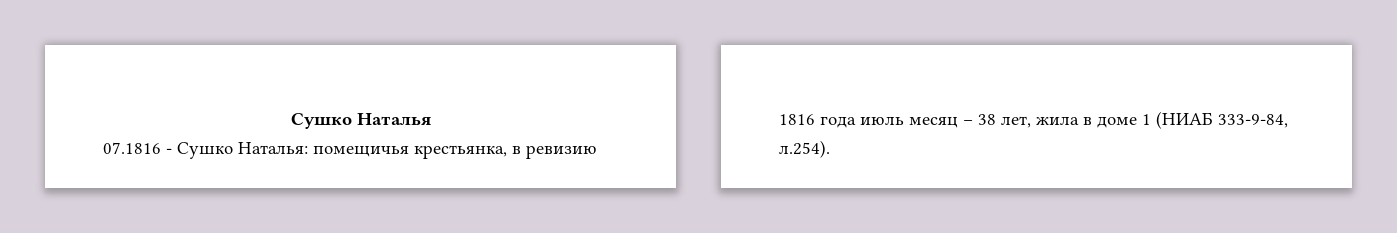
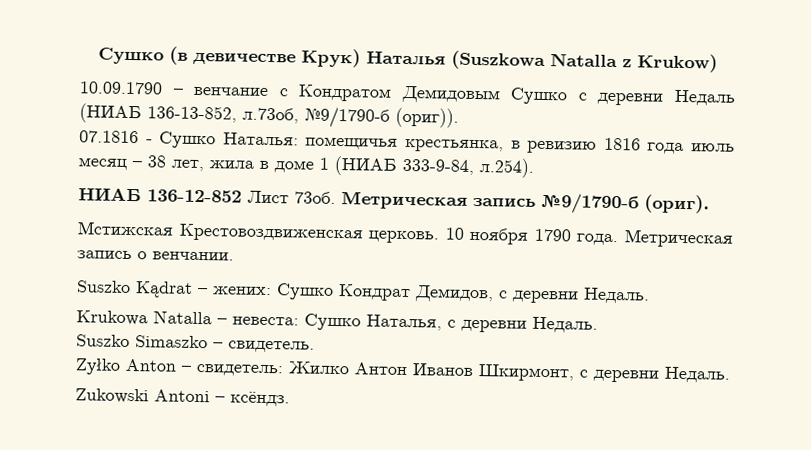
[290,113,432,129] Сушко Наталья -> [98,46,718,73] [79,81,735,106] [79,103,459,129] Сушко (в девичестве Крук) Наталья (Suszkowa Natalla z Krukow) // 10.09.1790 – венчание с Кондратом Демидовым Сушко с деревни Недаль (НИАБ 136-13-852, л.73об, №9/1790-б (ориг)).
(830, 149) none -> [78,187,710,215] [77,221,733,248] [77,250,234,261] [76,280,650,304] [76,310,598,333] [76,334,315,353] [75,358,730,383] [75,388,290,407] // НИАБ 136-12-852 Лист 73об. Метрическая запись №9/1790-б (ориг). // Мстижская Крестовоздвиженская церковь. 10 ноября 1790 года. Метрическая запись о венчании. // Suszko Kądrat – жених: Сушко Кондрат Демидов, с деревни Недаль. // Krukowa Natalla – невеста: Сушко Наталья, с деревни Недаль. // Suszko Simaszko – свидетель. // Zyłko Anton – свидетель: Жилко Антон Иванов Шкирмонт, с деревни Недаль. // Zukowski Antoni – ксёндз.

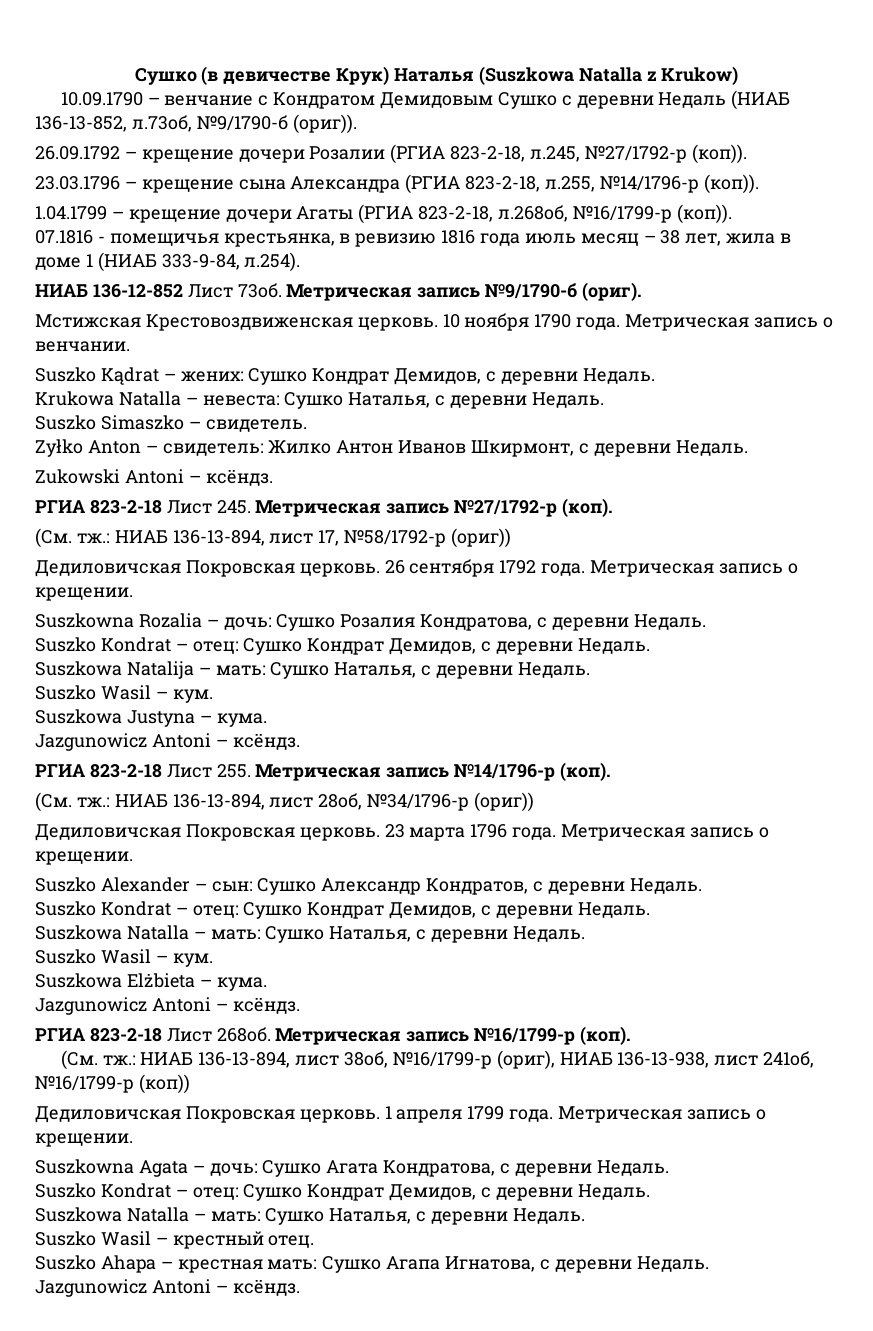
(459, 117) none -> [35,144,747,164] [35,174,759,194] [35,204,732,224] // 26.09.1792 – крещение дочери Розалии (РГИА 823-2-18, л.245, №27/1792-р (коп)). // 23.03.1796 – крещение сына Александра (РГИА 823-2-18, л.255, №14/1796-р (коп)). // 1.04.1799 – крещение дочери Агаты (РГИА 823-2-18, л.268об, №16/1799-р (коп)).
[159,131,299,149] Сушко Наталья: -> (105, 239) none
(290, 399) none -> [35,498,614,517] [35,528,512,548] [35,559,798,577] [35,587,133,601] [35,613,706,631] [35,637,650,655] [35,661,590,679] [35,685,213,703] [35,709,267,727] [35,733,300,751] [35,762,612,781] [35,792,535,812] [35,824,769,841] [35,851,133,865] [35,877,702,895] [35,901,650,919] [35,925,585,943] [35,949,213,967] [35,973,267,991] [35,997,300,1015] [35,1026,632,1045] [60,1050,815,1070] [35,1074,190,1094] [35,1106,766,1123] [35,1133,133,1147] [35,1159,669,1177] [35,1183,650,1201] [35,1207,585,1225] [35,1231,315,1249] [35,1255,709,1273] [35,1279,300,1297] // РГИА 823-2-18 Лист 245. Метрическая запись №27/1792-р (коп). // (См. тж.: НИАБ 136-13-894, лист 17, №58/1792-р (ориг)) // Дедиловичская Покровская церковь. 26 сентября 1792 года. Метрическая запись о крещении. // Suszkowna Rozalia – дочь: Сушко Розалия Кондратова, с деревни Недаль. // Suszko Kondrat – отец: Сушко Кондрат Демидов, с деревни Недаль. // Suszkowa Natalija – мать: Сушко Наталья, с деревни Недаль. // Suszko Wasil – кум. // Suszkowa Justyna – кума. // Jazgunowicz Antoni – ксёндз. // РГИА 823-2-18 Лист 255. Метрическая запись №14/1796-р (коп). // (См. тж.: НИАБ 136-13-894, лист 28об, №34/1796-р (ориг)) // Дедиловичская Покровская церковь. 23 марта 1796 года. Метрическая запись о крещении. // Suszko Alexander – сын: Сушко Александр Кондратов, с деревни Недаль. // Suszko Kondrat – отец: Сушко Кондрат Демидов, с деревни Недаль. // Suszkowa Natalla – мать: Сушко Наталья, с деревни Недаль. // Suszko Wasil – кум. // Suszkowa Elżbieta – кума. // Jazgunowicz Antoni – ксёндз. // РГИА 823-2-18 Лист 268об. Метрическая запись №16/1799-р (коп). // (См. тж.: НИАБ 136-13-894, лист 38об, №16/1799-р (ориг), НИАБ 136-13-938, лист 241об, №16/1799-р (коп)) // Дедиловичская Покровская церковь. 1 апреля 1799 года. Метрическая запись о крещении. // Suszkowna Agata – дочь: Сушко Агата Кондратова, с деревни Недаль. // Suszko Kondrat – отец: Сушко Кондрат Демидов, с деревни Недаль. // Suszkowa Natalla – мать: Сушко Наталья, с деревни Недаль. // Suszko Wasil – крестный отец. // Suszko Ahapa – крестная мать: Сушко Агапа Игнатова, с деревни Недаль. // Jazgunowicz Antoni – ксёндз.

